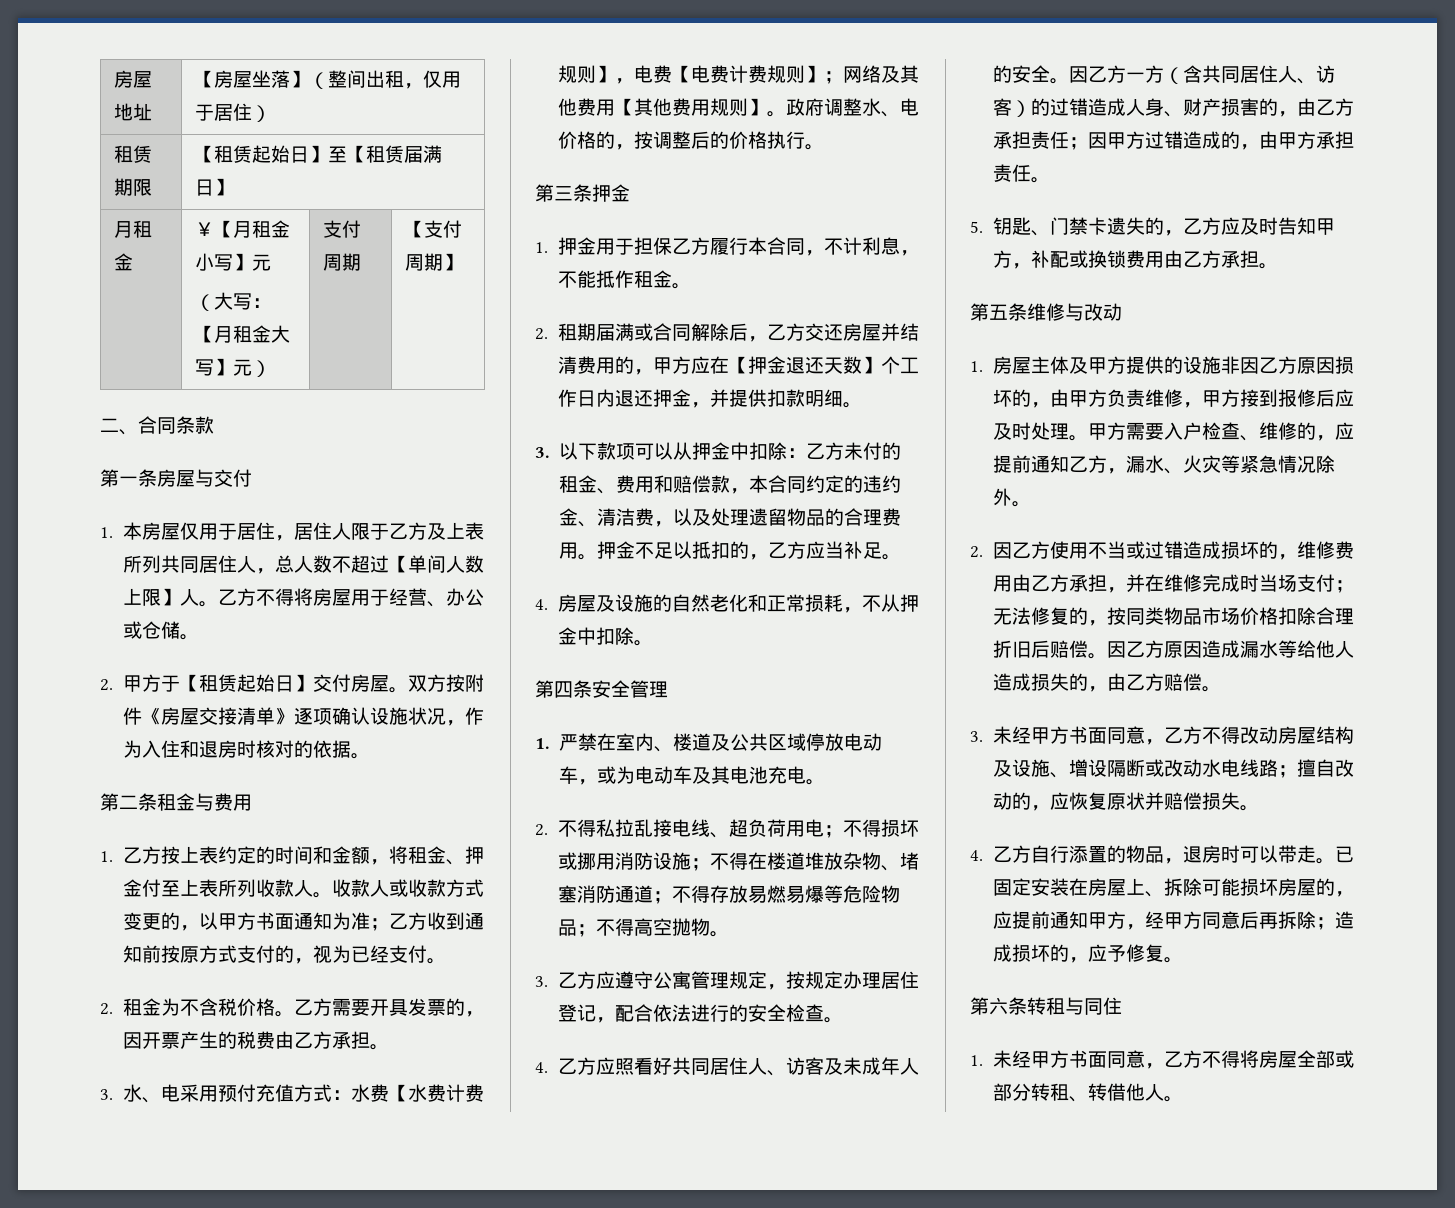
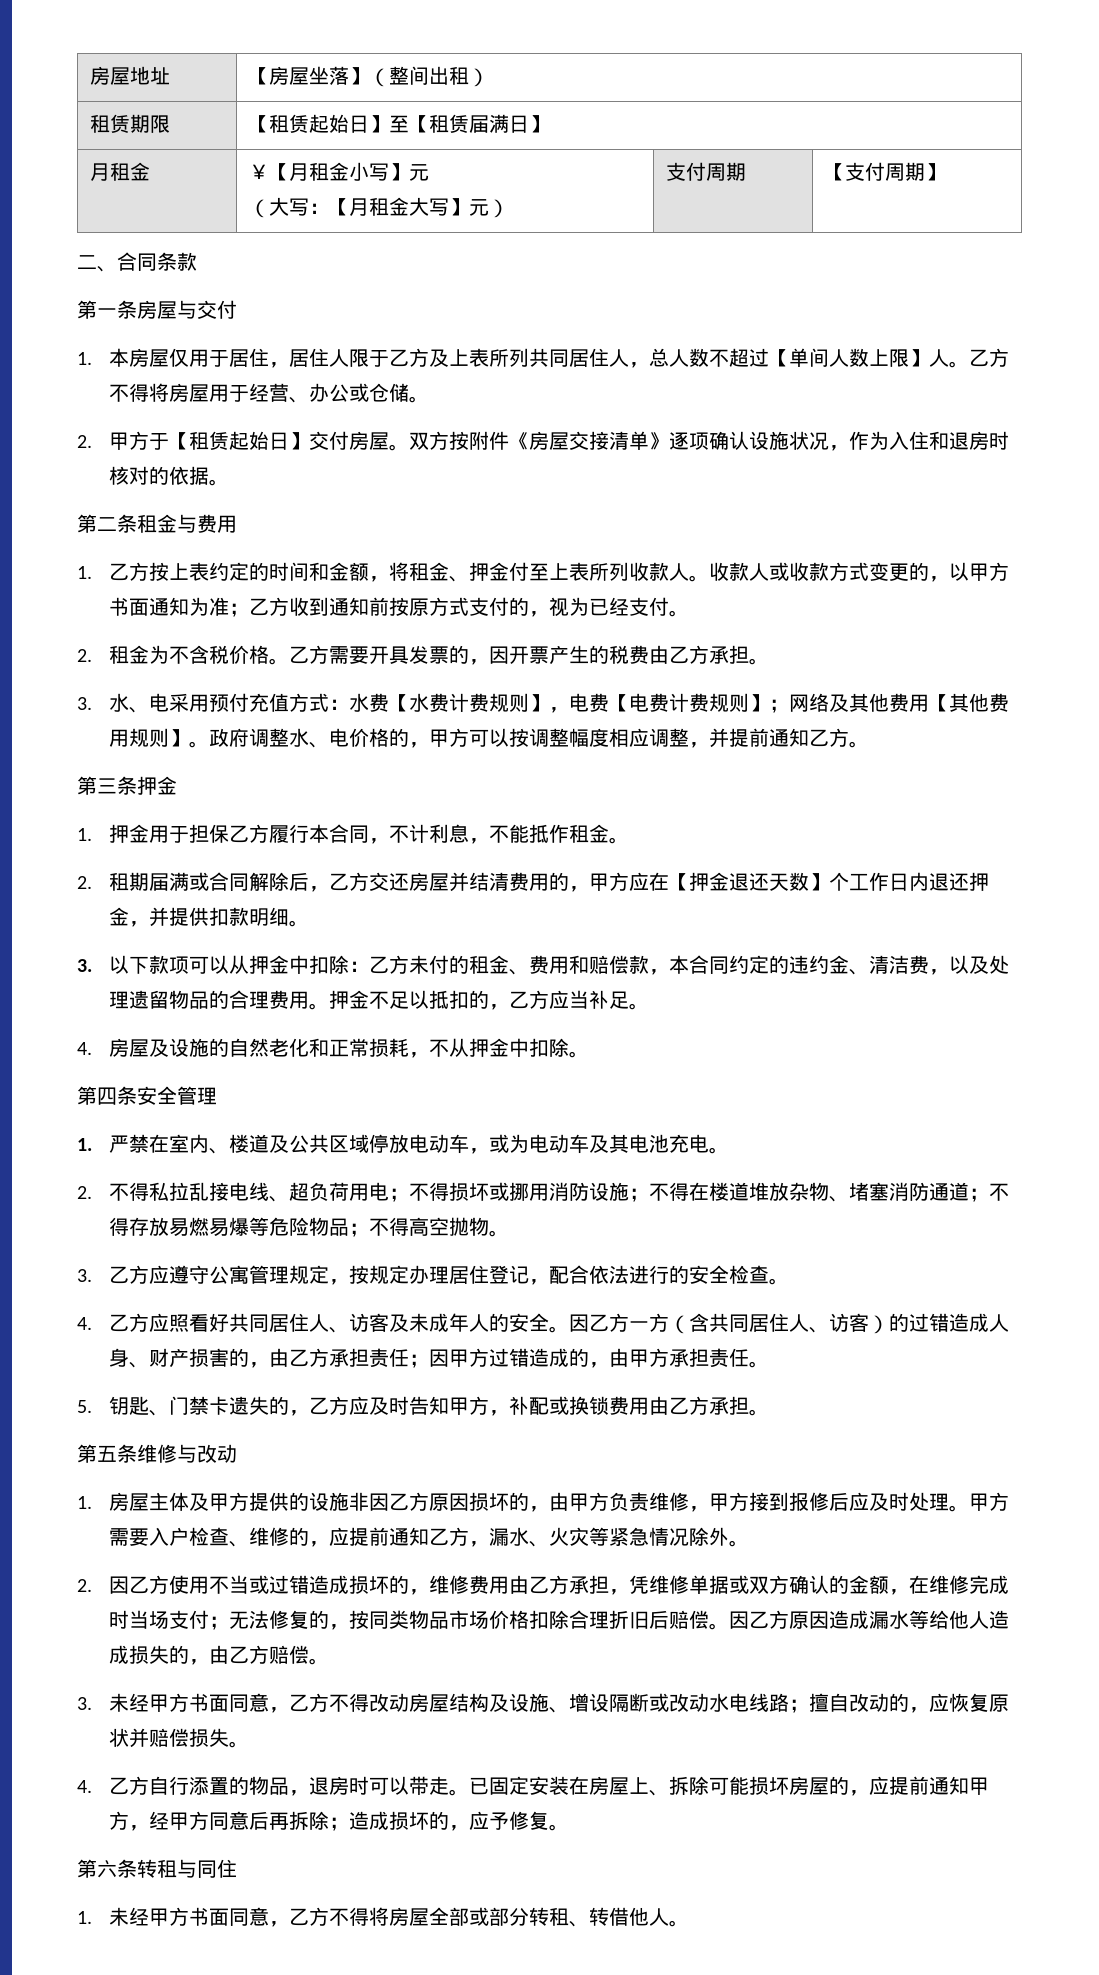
[403,70,461,89] [194,103,252,121] ，仅用于居住 -> (470, 75) none
[633,131,805,149] 按调整后的价格执行 -> [428,728,849,748] 甲方可以按调整幅度相应调整，并提前通知乙方
[1125,574,1145,592] 并 -> [628,1575,909,1595] 凭维修单据或双方确认的金额，

